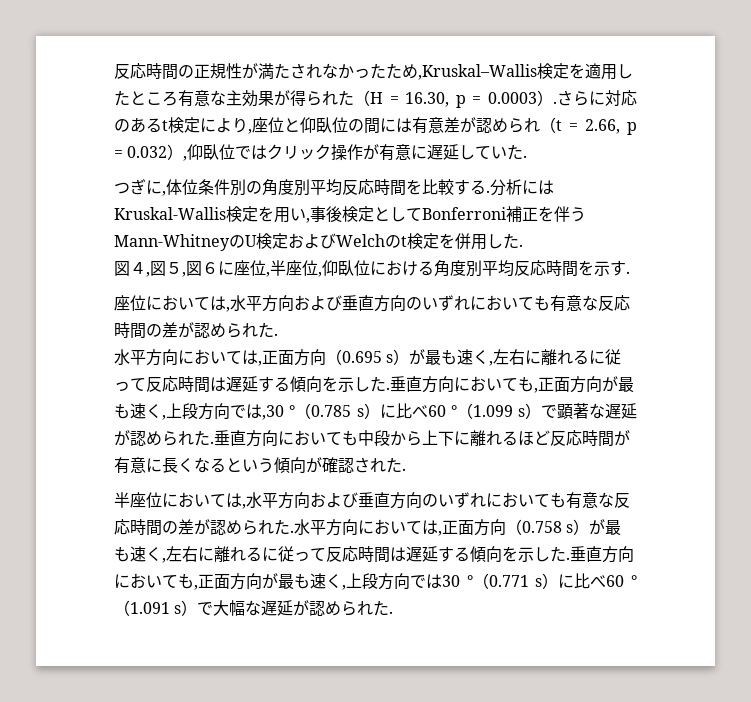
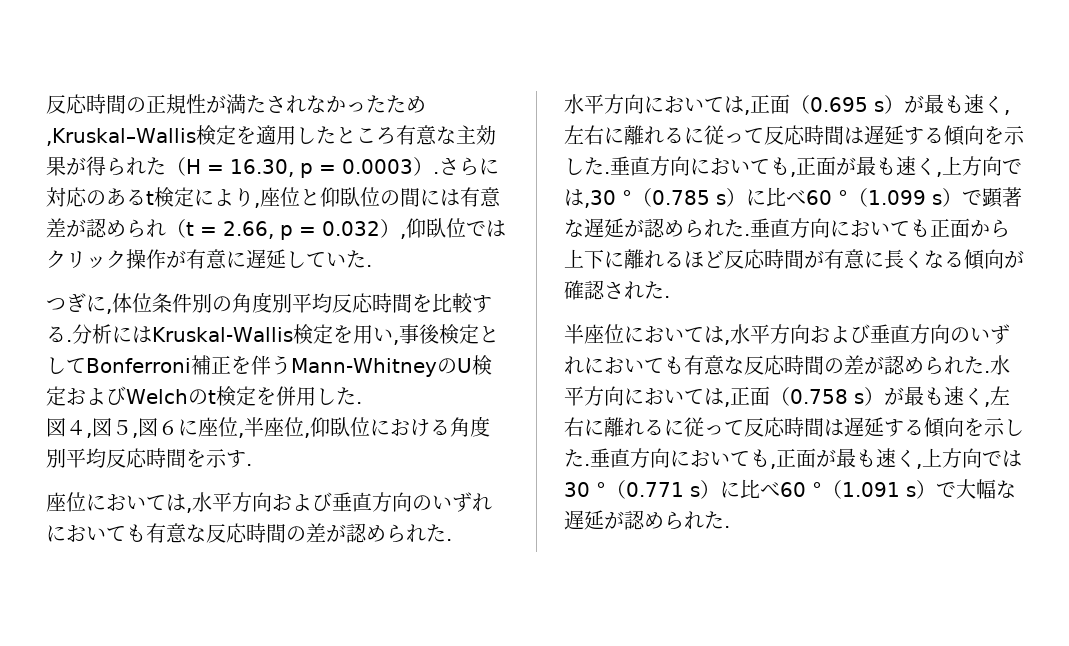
[294,349,326,366] 方向 -> (790, 104) none
[570,376,634,393] [114,403,198,420] 方向が最も速く,上段 -> [836,156,962,177] が最も速く,上
[358,430,390,446] 中段 -> [930,218,970,238] 正面
[226,458,274,473] という -> (964, 259) none
[474,519,506,536] 方向 -> (770, 396) none
[230,573,378,590] 方向が最も速く,上段 -> [816,448,942,469] が最も速く,上

